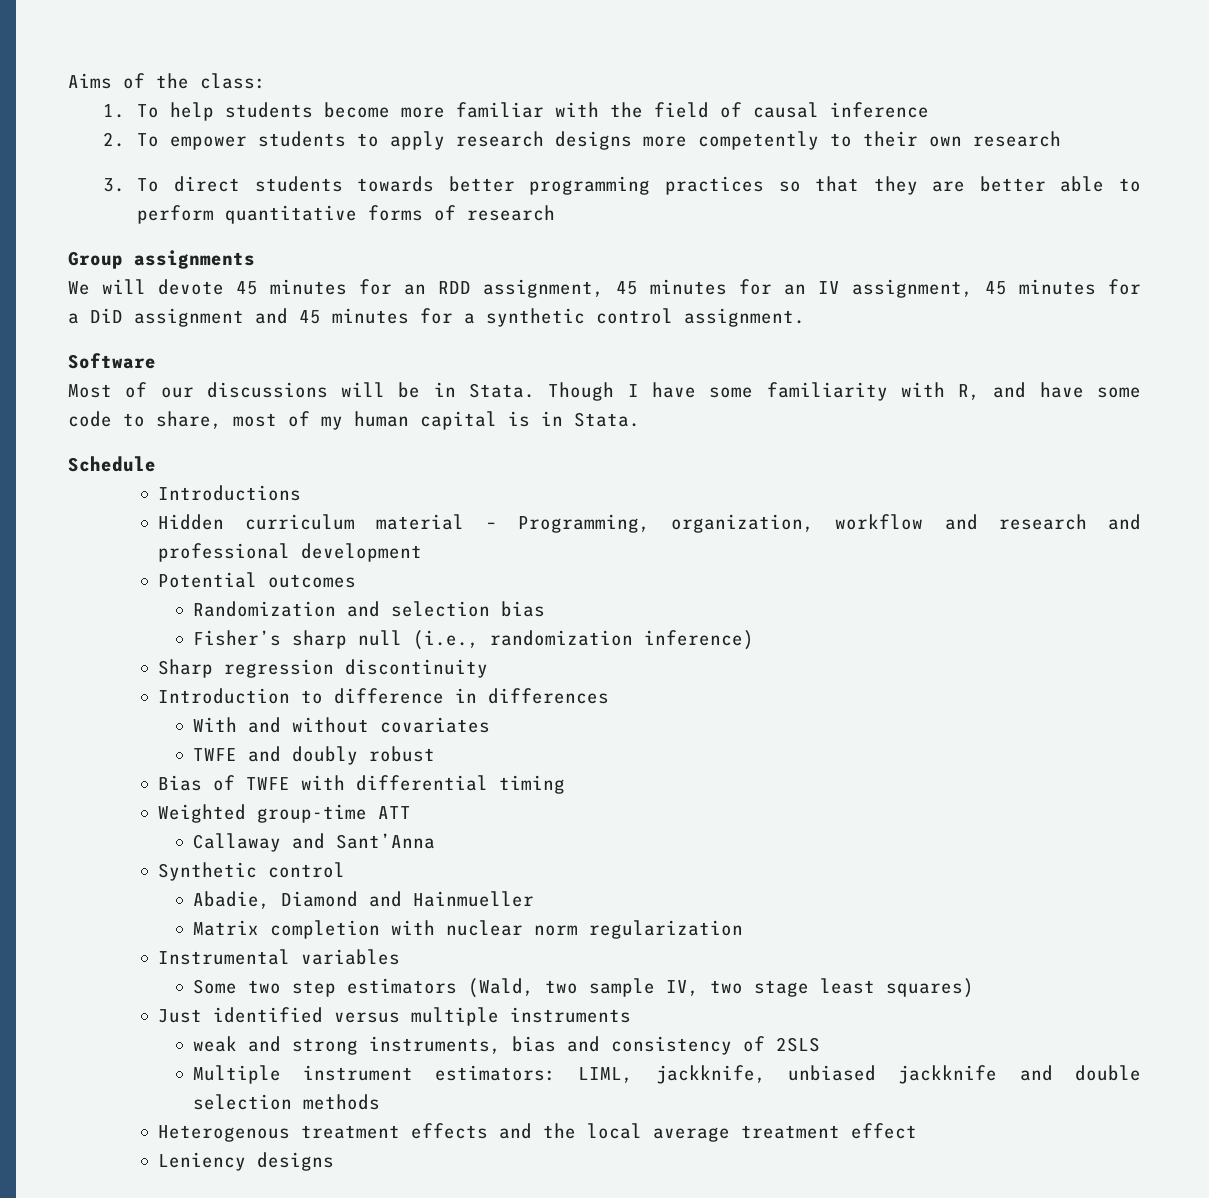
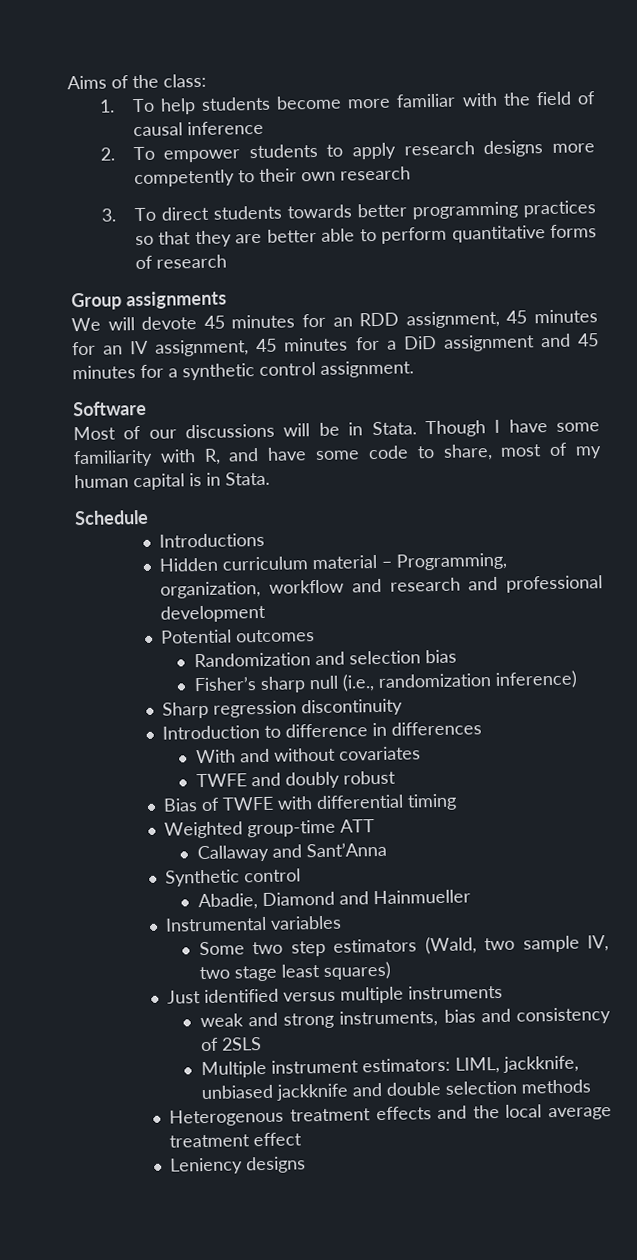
[192,920,743,939] // Matrix completion with nuclear norm regularization -> (471, 897) none

